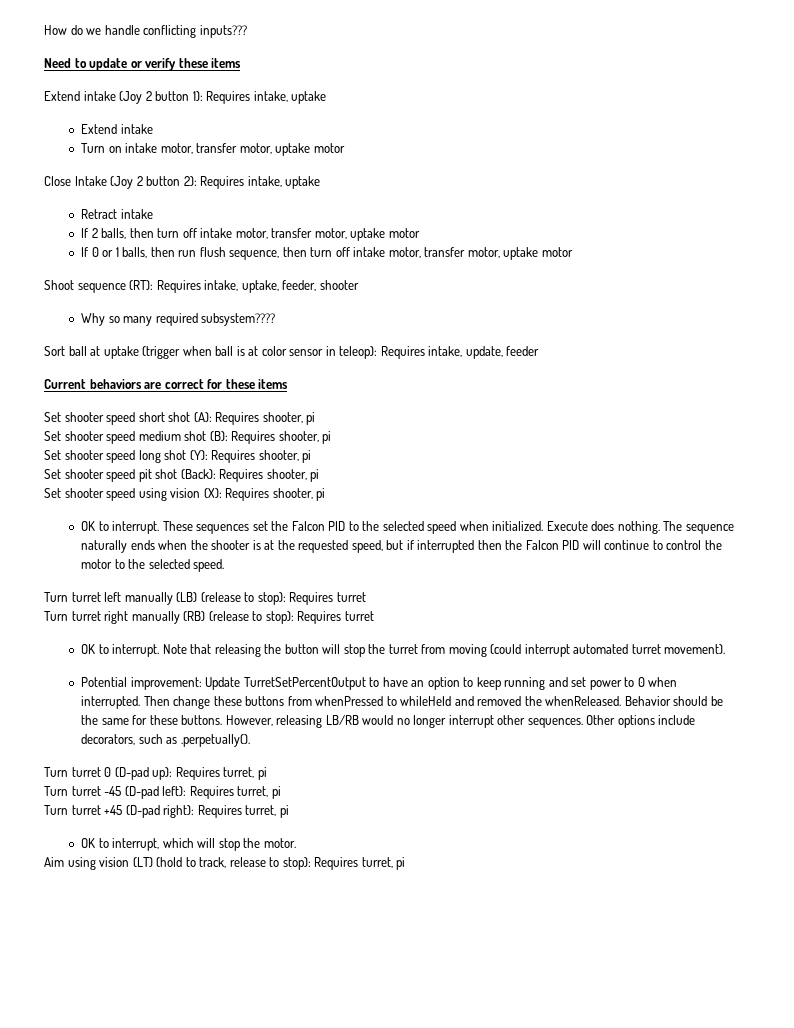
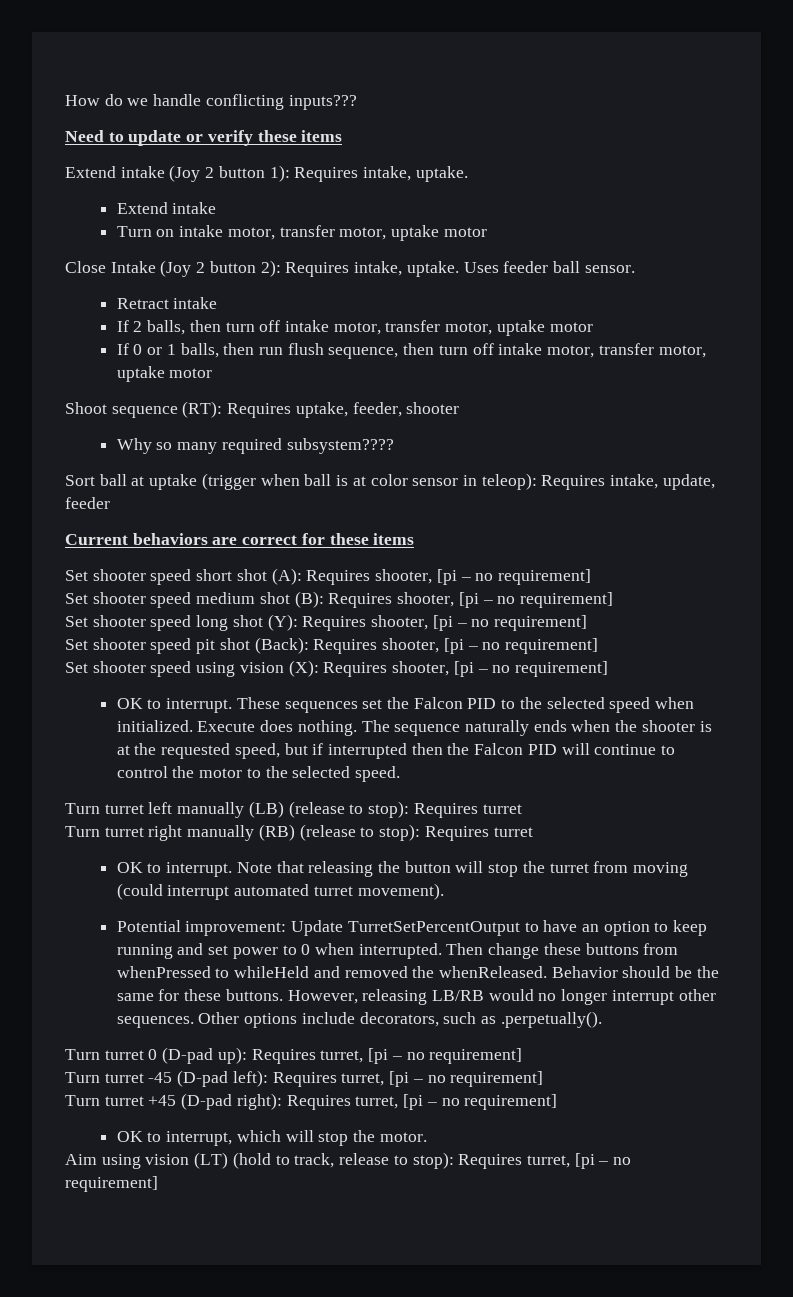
[291,91,327,104] uptake -> [415,166,468,182] uptake.
[285,176,321,189] uptake -> [406,261,635,277] uptake. Uses feeder ball sensor.
[204,280,239,291] intake, -> (292, 410) none
[306,412,316,425] pi -> [436,569,591,585] [pi – no requirement]
[322,431,332,444] pi -> [458,592,613,608] [pi – no requirement]
[302,450,312,463] pi -> [432,615,587,631] [pi – no requirement]
[310,469,320,482] pi -> [443,638,598,654] [pi – no requirement]
[316,488,326,501] pi -> [453,661,608,677] [pi – no requirement]
[257,767,267,780] pi -> [368,1048,523,1064] [pi – no requirement]
[271,786,281,799] pi -> [389,1071,544,1087] [pi – no requirement]
[279,805,289,818] pi -> [403,1094,558,1110] [pi – no requirement]
[396,857,406,870] pi -> [574,1153,632,1169] [65,1176,158,1192] [pi – no requirement]

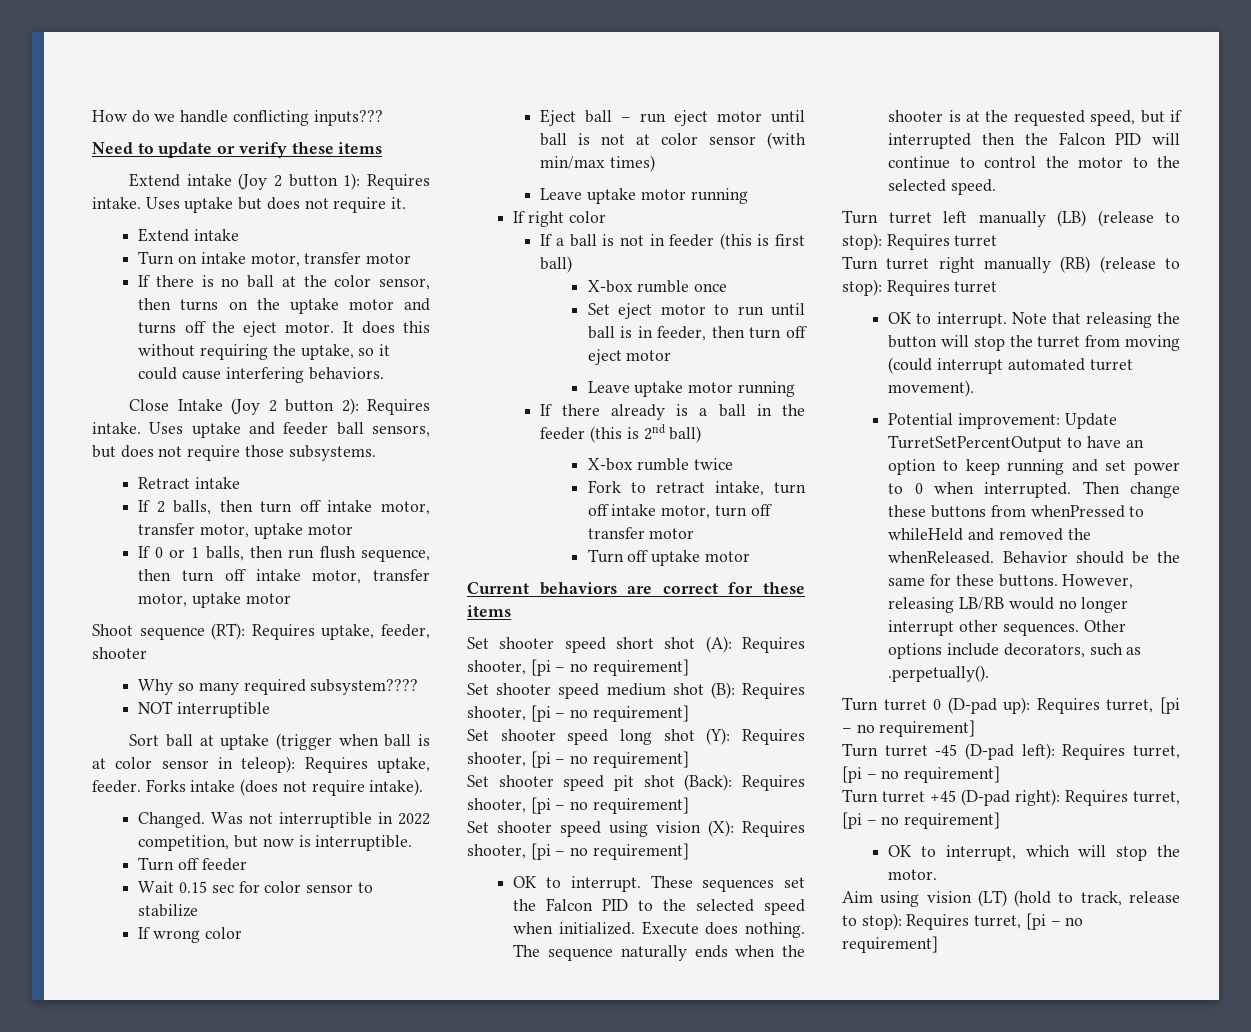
[363,166,468,182] intake, uptake. -> [92,197,407,213] intake. Uses uptake but does not require it.
[339,225,487,241] motor, uptake motor -> [365,253,411,264] [138,275,430,290] [138,298,430,314] [138,321,430,337] [138,344,390,360] [138,367,384,383] motor // If there is no ball at the color sensor, then turns on the uptake motor and turns off the eject motor. It does this without requiring the uptake, so it could cause interfering behaviors.
[354,261,635,277] intake, uptake. Uses feeder ball sensor. -> [92,422,430,438] [92,445,376,461] intake. Uses uptake and feeder ball sensors, but does not require those subsystems.
(394, 446) none -> [138,701,271,718] // NOT interruptible
[610,474,715,490] [65,497,110,509] intake, update, feeder -> [377,757,430,773] [92,779,424,796] [138,812,430,828] [138,835,413,851] [138,857,247,871] [138,881,373,893] [138,904,199,917] [138,927,242,943] [540,109,805,126] [540,132,806,149] [540,155,656,172] [540,188,748,204] [513,211,606,227] [540,233,805,250] [540,256,573,273] [587,280,728,293] [587,303,805,319] [587,326,807,341] [587,349,672,365] [587,381,795,397] [540,404,805,420] [540,424,702,443] [587,458,734,471] [587,480,806,496] [587,504,772,519] [587,527,695,539] [587,549,750,566] uptake, feeder. Forks intake (does not require intake). // Changed. Was not interruptible in 2022 competition, but now is interruptible. // Turn off feeder // Wait 0.15 sec for color sensor to stabilize // If wrong color // Eject ball – run eject motor until ball is not at color sensor (with min/max times) // Leave uptake motor running // If right color // If a ball is not in feeder (this is first ball) // X-box rumble once // Set eject motor to run until ball is in feeder, then turn off eject motor // Leave uptake motor running // If there already is a ball in the feeder (this is 2nd ball) // X-box rumble twice // Fork to retract intake, turn off intake motor, turn off transfer motor // Turn off uptake motor

